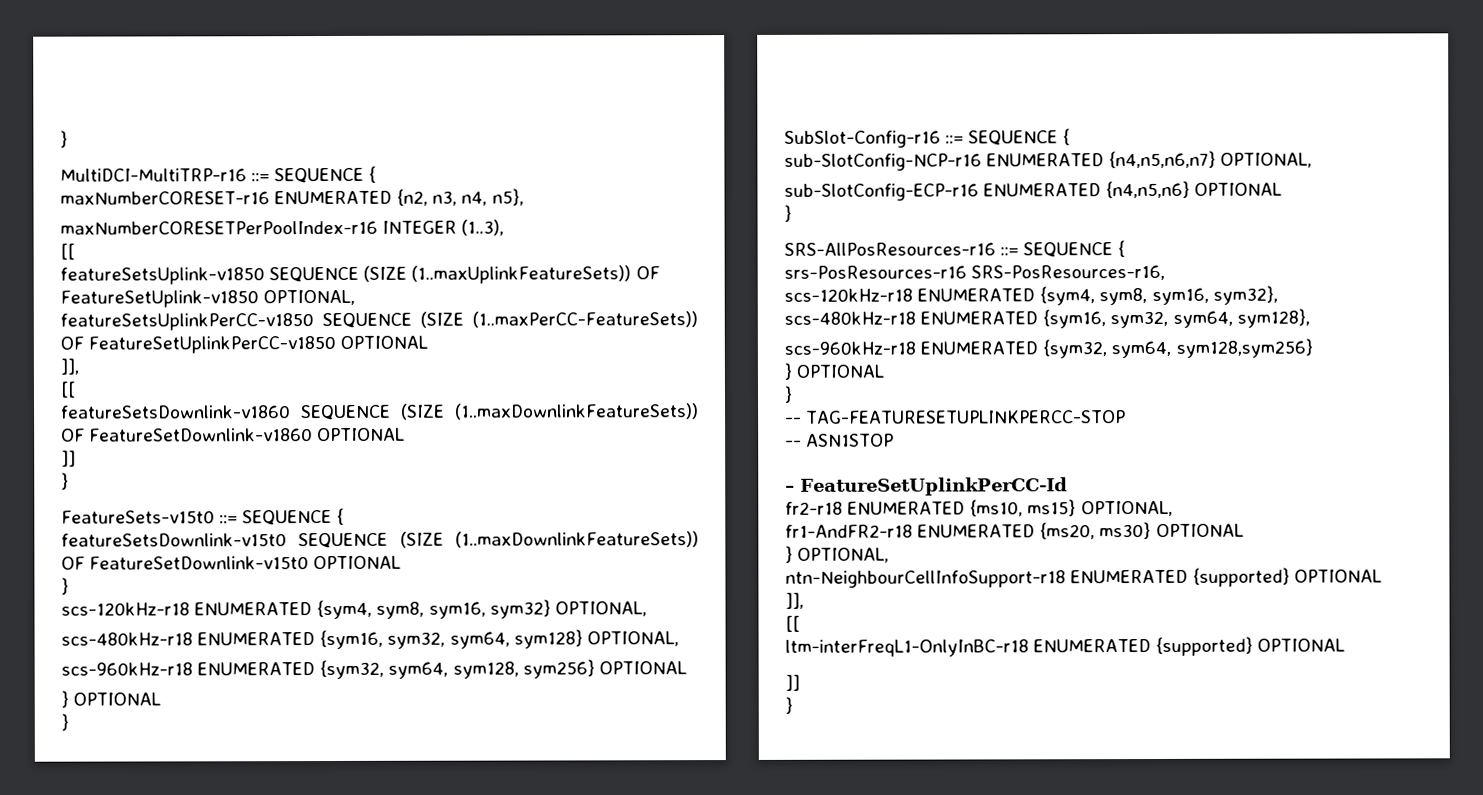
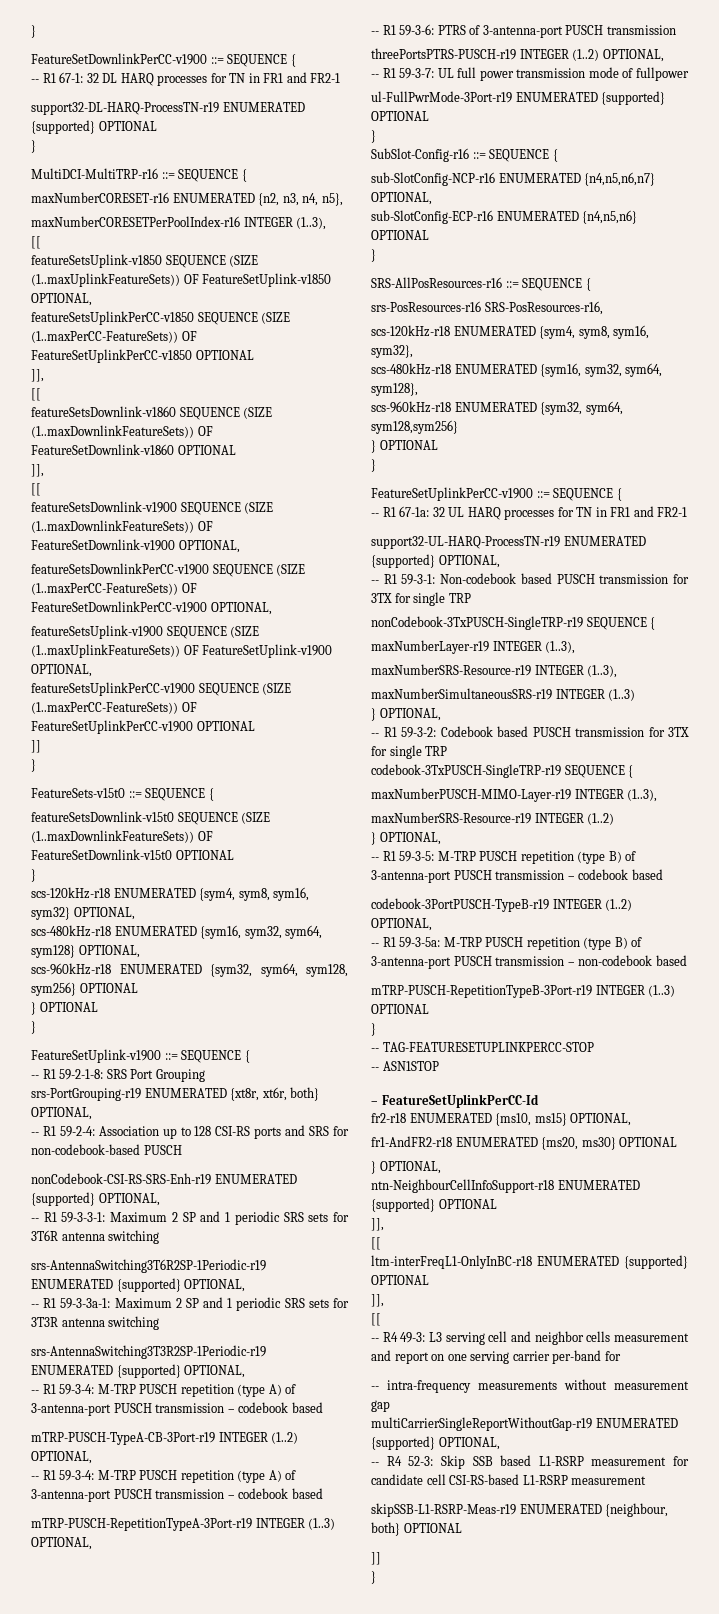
[60,130,68,148] } -> [31,25,36,38] [31,53,296,67] [31,72,341,86] [31,102,305,115] [31,120,157,134] [31,140,36,153] } // FeatureSetDownlinkPerCC-v1900 ::= SEQUENCE { // -- R1 67-1: 32 DL HARQ processes for TN in FR1 and FR2-1 // support32-DL-HARQ-ProcessTN-r19 ENUMERATED {supported} OPTIONAL // }
(406, 434) none -> [31,464,44,477] [31,483,41,496] [31,501,274,515] [31,520,213,533] [31,539,240,553] [31,563,306,577] [31,583,197,595] [31,601,272,615] [31,625,260,639] [31,644,333,658] [31,664,92,677] [31,682,292,696] [31,702,197,714] [31,720,255,734] // ]], // [[ // featureSetsDownlink-v1900 SEQUENCE (SIZE (1..maxDownlinkFeatureSets)) OF FeatureSetDownlink-v1900 OPTIONAL, // featureSetsDownlinkPerCC-v1900 SEQUENCE (SIZE (1..maxPerCC-FeatureSets)) OF FeatureSetDownlinkPerCC-v1900 OPTIONAL, // featureSetsUplink-v1900 SEQUENCE (SIZE (1..maxUplinkFeatureSets)) OF FeatureSetUplink-v1900 OPTIONAL, // featureSetsUplinkPerCC-v1900 SEQUENCE (SIZE (1..maxPerCC-FeatureSets)) OF FeatureSetUplinkPerCC-v1900 OPTIONAL
(69, 722) none -> [31,1049,250,1063] [31,1069,205,1082] [31,1087,320,1101] [31,1107,92,1120] [31,1125,349,1139] [31,1144,182,1155] [31,1173,297,1185] [31,1192,160,1206] [31,1211,349,1225] [31,1230,160,1244] [31,1259,266,1273] [31,1278,246,1292] [31,1297,350,1311] [31,1316,160,1330] [31,1345,266,1359] [31,1364,246,1378] [31,1384,297,1397] [31,1402,323,1416] [31,1432,299,1445] [31,1451,92,1464] [31,1470,297,1483] [31,1488,323,1502] [31,1518,336,1531] [31,1537,92,1550] [371,24,676,38] [371,48,664,62] [371,67,689,81] [371,91,666,105] [371,111,429,121] [371,130,376,143] // FeatureSetUplink-v1900 ::= SEQUENCE { // -- R1 59-2-1-8: SRS Port Grouping // srs-PortGrouping-r19 ENUMERATED {xt8r, xt6r, both} OPTIONAL, // -- R1 59-2-4: Association up to 128 CSI-RS ports and SRS for non-codebook-based PUSCH // nonCodebook-CSI-RS-SRS-Enh-r19 ENUMERATED {supported} OPTIONAL, // -- R1 59-3-3-1: Maximum 2 SP and 1 periodic SRS sets for 3T6R antenna switching // srs-AntennaSwitching3T6R2SP-1Periodic-r19 ENUMERATED {supported} OPTIONAL, // -- R1 59-3-3a-1: Maximum 2 SP and 1 periodic SRS sets for 3T3R antenna switching // srs-AntennaSwitching3T3R2SP-1Periodic-r19 ENUMERATED {supported} OPTIONAL, // -- R1 59-3-4: M-TRP PUSCH repetition (type A) of 3-antenna-port PUSCH transmission – codebook based // mTRP-PUSCH-TypeA-CB-3Port-r19 INTEGER (1..2) OPTIONAL, // -- R1 59-3-4: M-TRP PUSCH repetition (type A) of 3-antenna-port PUSCH transmission – codebook based // mTRP-PUSCH-RepetitionTypeA-3Port-r19 INTEGER (1..3) OPTIONAL, // -- R1 59-3-6: PTRS of 3-antenna-port PUSCH transmission // threePortsPTRS-PUSCH-r19 INTEGER (1..2) OPTIONAL, // -- R1 59-3-7: UL full power transmission mode of fullpower // ul-FullPwrMode-3Port-r19 ENUMERATED {supported} OPTIONAL // }
(793, 394) none -> [371,487,622,501] [371,506,688,520] [371,536,646,549] [371,554,500,568] [371,573,689,585] [371,592,471,606] [371,616,656,630] [371,640,576,654] [371,664,618,678] [371,688,636,701] [371,708,441,721] [371,726,689,738] [371,745,448,759] [371,764,634,778] [371,788,658,802] [371,812,615,825] [371,832,441,845] [371,851,637,864] [371,869,663,883] [371,898,633,912] [371,918,432,931] [371,937,643,950] [371,955,687,969] [371,985,676,998] [371,1004,429,1014] [371,1023,376,1036] // FeatureSetUplinkPerCC-v1900 ::= SEQUENCE { // -- R1 67-1a: 32 UL HARQ processes for TN in FR1 and FR2-1 // support32-UL-HARQ-ProcessTN-r19 ENUMERATED {supported} OPTIONAL, // -- R1 59-3-1: Non-codebook based PUSCH transmission for 3TX for single TRP // nonCodebook-3TxPUSCH-SingleTRP-r19 SEQUENCE { // maxNumberLayer-r19 INTEGER (1..3), // maxNumberSRS-Resource-r19 INTEGER (1..3), // maxNumberSimultaneousSRS-r19 INTEGER (1..3) // } OPTIONAL, // -- R1 59-3-2: Codebook based PUSCH transmission for 3TX for single TRP // codebook-3TxPUSCH-SingleTRP-r19 SEQUENCE { // maxNumberPUSCH-MIMO-Layer-r19 INTEGER (1..3), // maxNumberSRS-Resource-r19 INTEGER (1..2) // } OPTIONAL, // -- R1 59-3-5: M-TRP PUSCH repetition (type B) of 3-antenna-port PUSCH transmission – codebook based // codebook-3PortPUSCH-TypeB-r19 INTEGER (1..2) OPTIONAL, // -- R1 59-3-5a: M-TRP PUSCH repetition (type B) of 3-antenna-port PUSCH transmission – non-codebook based // mTRP-PUSCH-RepetitionTypeB-3Port-r19 INTEGER (1..3) OPTIONAL // }
(1346, 645) none -> [371,1294,384,1307] [371,1313,381,1326] [371,1331,689,1345] [371,1350,621,1364] [371,1379,689,1393] [371,1400,390,1412] [371,1417,678,1431] [371,1436,500,1450] [371,1455,689,1469] [371,1474,647,1485] [371,1503,669,1517] [371,1522,462,1536] // ]], // [[ // -- R4 49-3: L3 serving cell and neighbor cells measurement and report on one serving carrier per-band for // -- intra-frequency measurements without measurement gap // multiCarrierSingleReportWithoutGap-r19 ENUMERATED {supported} OPTIONAL, // -- R4 52-3: Skip SSB based L1-RSRP measurement for candidate cell CSI-RS-based L1-RSRP measurement // skipSSB-L1-RSRP-Meas-r19 ENUMERATED {neighbour, both} OPTIONAL

